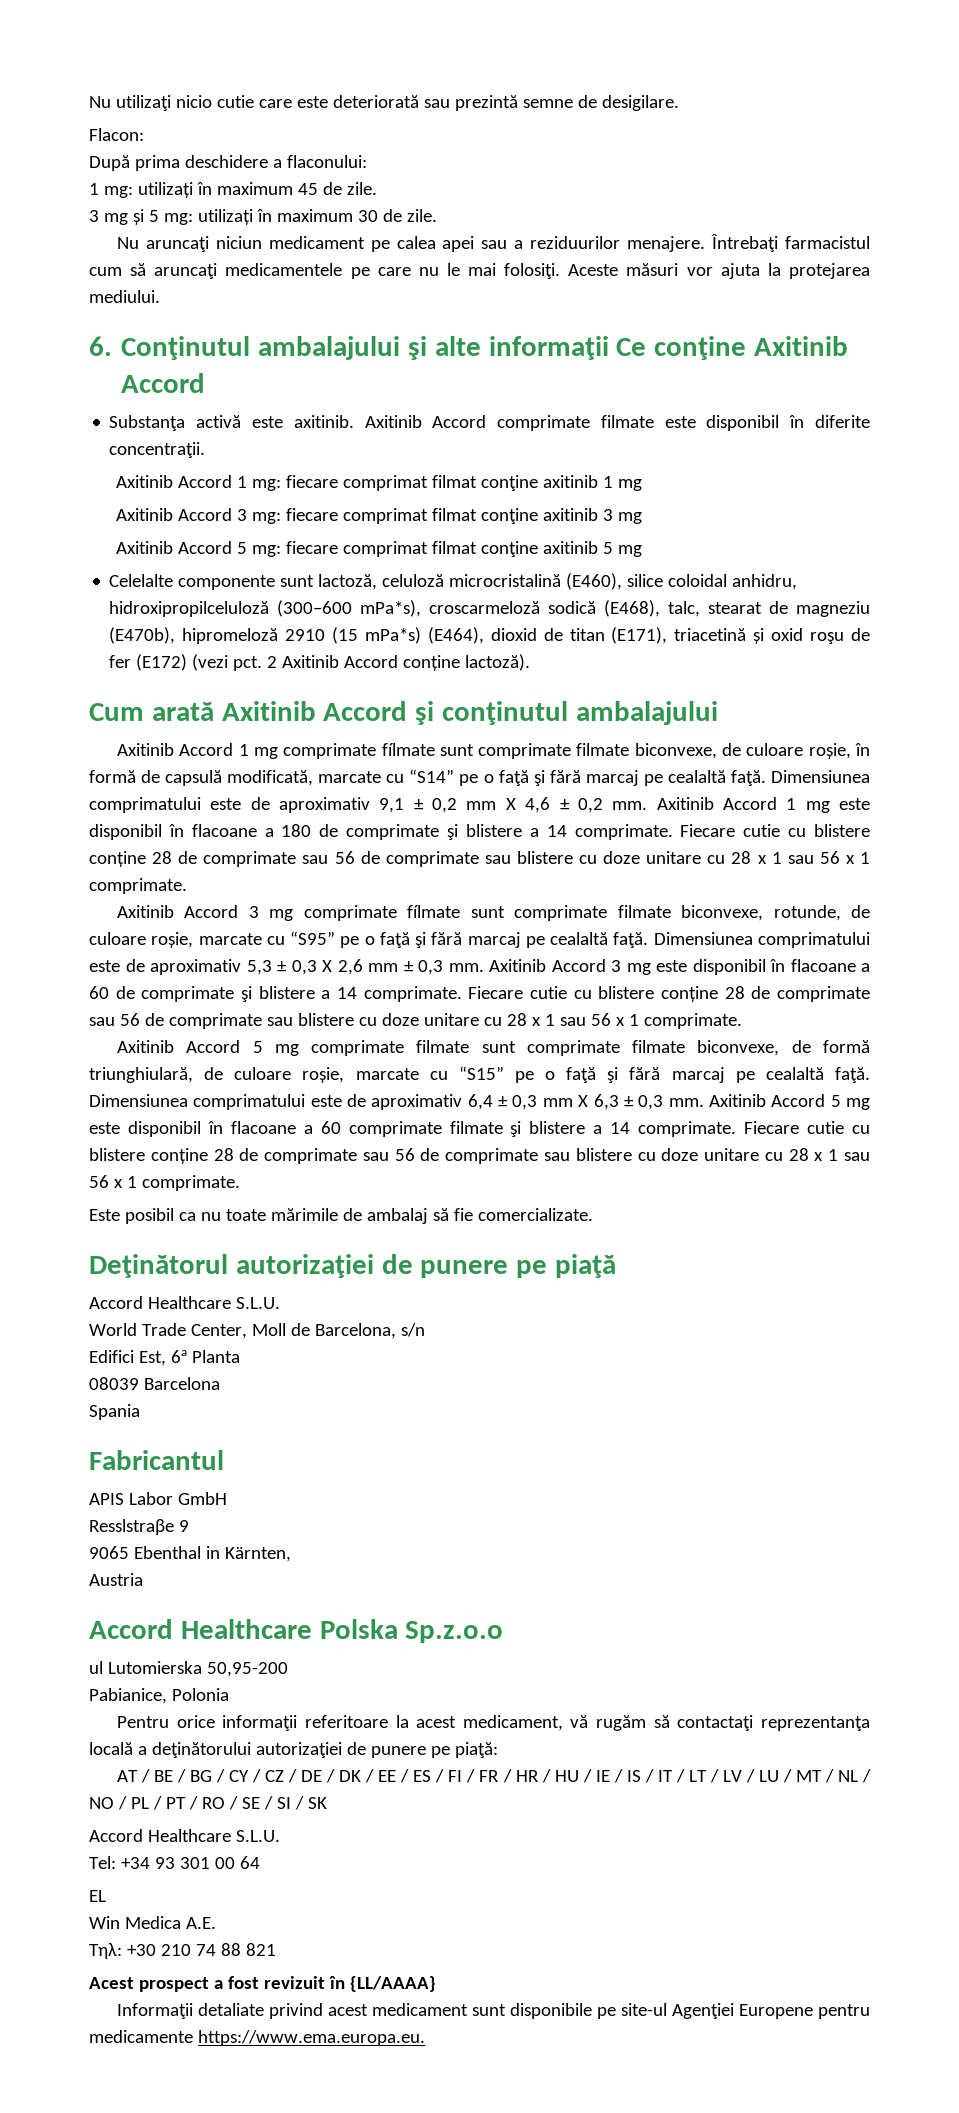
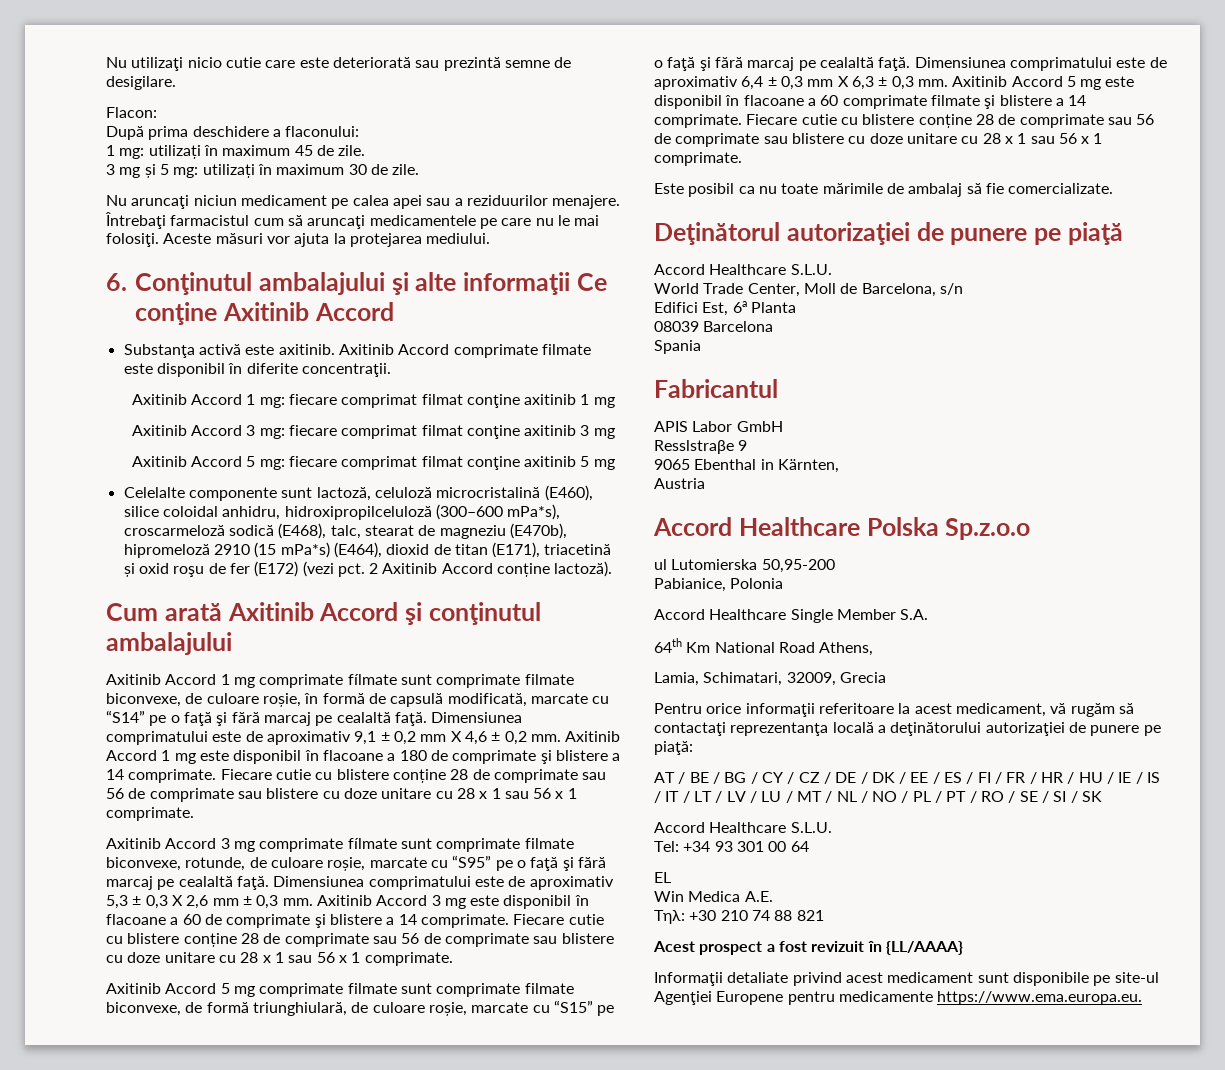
(229, 1694) none -> [654,609,929,623] [654,638,874,656] [654,672,886,686] // Accord Healthcare Single Member S.A. // 64th Km National Road Athens, // Lamia, Schimatari, 32009, Grecia

